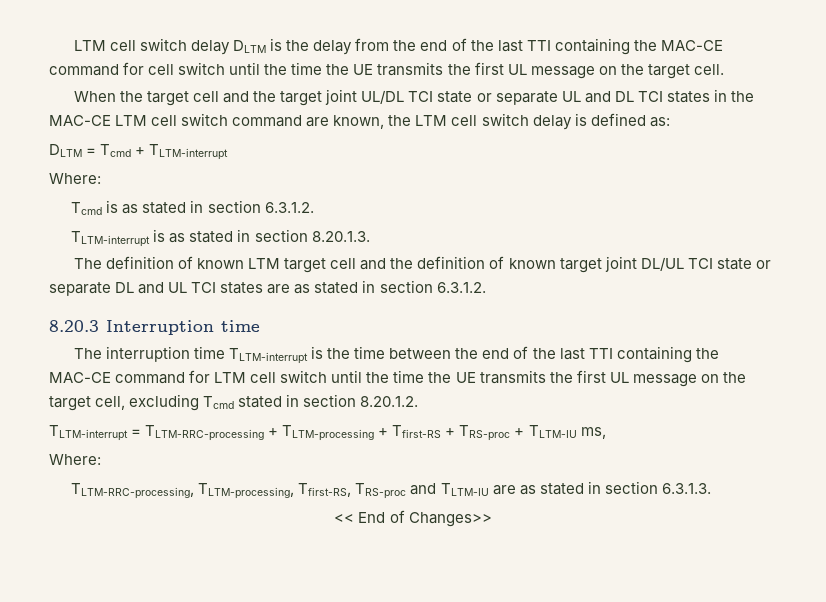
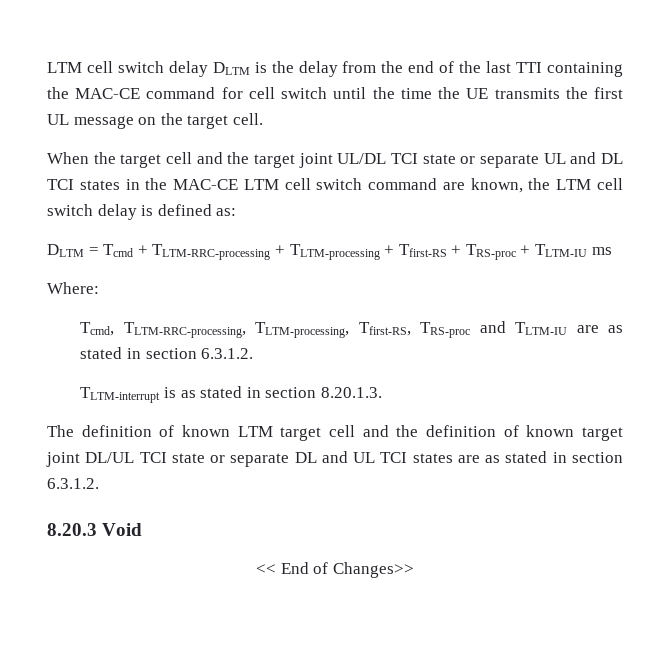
[149,144,229,160] [49,173,101,184] [71,200,119,215] TLTM-interrupt // Where: // Tcmd is -> [152,244,612,260] [47,282,99,294] [80,321,599,338] TLTM-RRC-processing + TLTM-processing + Tfirst-RS + TRS-proc + TLTM-IU ms // Where: // Tcmd, TLTM-RRC-processing, TLTM-processing, Tfirst-RS, TRS-proc and TLTM-IU are
[106,320,260,335] [73,346,719,364] [49,370,746,387] [49,394,419,411] [49,425,606,441] [49,454,101,465] [71,481,711,499] Interruption time // The interruption time TLTM-interrupt is the time between the end of the last TTI containing the MAC-CE command for LTM cell switch until the time the UE transmits the first UL message on the target cell, excluding Tcmd stated in section 8.20.1.2. // TLTM-interrupt = TLTM-RRC-processing + TLTM-processing + Tfirst-RS + TRS-proc + TLTM-IU ms, // Where: // TLTM-RRC-processing, TLTM-processing, Tfirst-RS, TRS-proc and TLTM-IU are as stated in section 6.3.1.3. -> [102,523,143,536] Void

